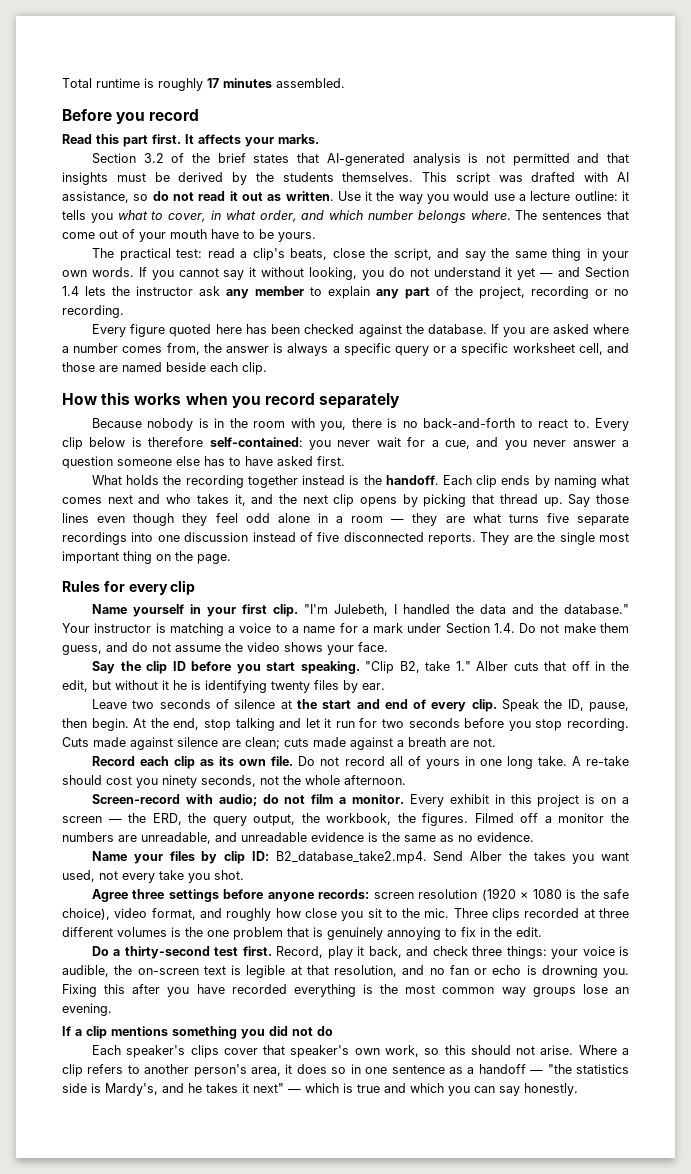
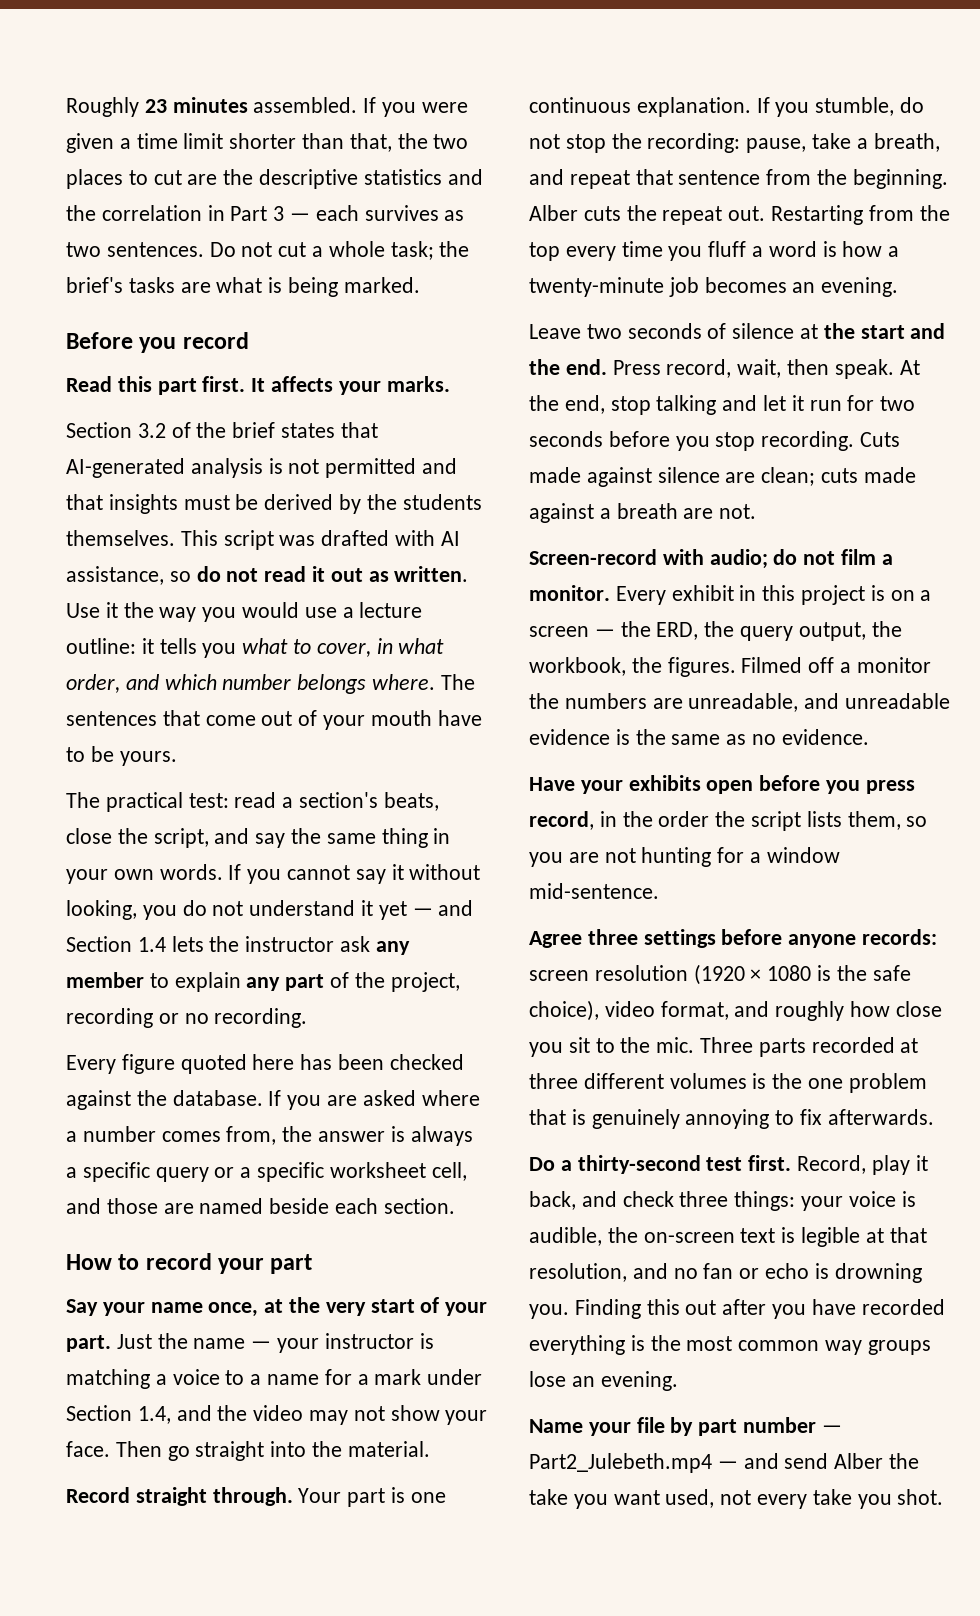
[62,78,345,91] Total runtime is roughly 17 minutes assembled. -> [66,97,468,117] [66,133,469,153] [66,169,483,189] [66,205,465,221] [66,241,470,260] [66,277,420,297] Roughly 23 minutes assembled. If you were given a time limit shorter than that, the two places to cut are the descriptive statistics and the correlation in Part 3 — each survives as two sentences. Do not cut a whole task; the brief's tasks are what is being marked.
[252,248,285,261] clip's -> [299,792,379,808] section's
[242,362,267,375] clip. -> [383,1198,455,1214] section.
[101,392,401,409] [92,418,630,431] [62,437,629,450] [62,456,345,469] [92,475,630,488] [62,494,629,507] [62,513,629,526] [62,532,629,545] [62,551,231,564] [62,580,196,595] [92,604,629,617] [62,623,90,633] this works when you record separately // Because nobody is in the room with you, there is no back-and-forth to react to. Every clip below is therefore self-contained: you never wait for a cue, and you never answer a question someone else has to have asked first. // What holds the recording together instead is the handoff. Each clip ends by naming what comes next and who takes it, and the next clip opens by picking that thread up. Say those lines even though they feel odd alone in a room — they are what turns five separate recordings into one discussion instead of five disconnected reports. They are the single most important thing on the page. // Rules for every clip // Name yourself in your first clip. "I'm Julebeth, I handled the data and the database." Your -> [118,1253,313,1274] [66,1297,488,1317] [66,1333,320,1353] to record your part // Say your name once, at the very start of your part. Just the name — your
[493,623,629,633] [62,642,388,655] [92,661,629,674] [62,680,385,693] 1.4. Do not make them guess, and do not assume the video shows your face. // Say the clip ID before you start speaking. "Clip B2, take 1." Alber cuts that off in the edit, but without it he is identifying twenty files by ear. -> [137,1405,488,1425] [66,1441,430,1461] [66,1487,446,1507] [529,97,925,117] [529,133,940,153] [529,169,948,189] [529,205,950,225] [529,241,900,261] [529,277,899,297] 1.4, and the video may not show your face. Then go straight into the material. // Record straight through. Your part is one continuous explanation. If you stumble, do not stop the recording: pause, take a breath, and repeat that sentence from the beginning. Alber cuts the repeat out. Restarting from the top every time you fluff a word is how a twenty-minute job becomes an evening.
[384,699,630,712] [62,718,129,731] end of every clip. Speak the ID, pause, then begin. -> [529,359,894,379] the end. Press record, wait, then speak.
[92,756,630,769] [62,775,406,788] // Record each clip as its own file. Do not record all of yours in one long take. A re-take should cost you ninety seconds, not the whole afternoon. -> (757, 511) none
[92,851,630,864] [62,870,244,883] Name your files by clip ID: B2_database_take2.mp4. Send Alber the takes you want used, not every take you shot. -> [529,775,915,794] [529,811,928,831] [529,847,840,867] [529,883,659,899] Have your exhibits open before you press record, in the order the script lists them, so you are not hunting for a window mid-sentence.
[492,908,521,921] clips -> [758,1038,806,1057] parts
[480,927,542,937] in the edit. -> [827,1109,934,1125] afterwards.
[62,984,126,997] Fixing this -> [574,1299,717,1319] Finding this out
[62,1026,333,1039] [92,1045,629,1058] [62,1064,630,1077] [62,1083,578,1096] If a clip mentions something you did not do // Each speaker's clips cover that speaker's own work, so this should not arise. Where a clip refers to another person's area, it does so in one sentence as a handoff — "the statistics side is Mardy's, and he takes it next" — which is true and which you can say honestly. -> [529,1417,842,1436] [529,1453,920,1473] [529,1489,944,1509] Name your file by part number — Part2_Julebeth.mp4 — and send Alber the take you want used, not every take you shot.

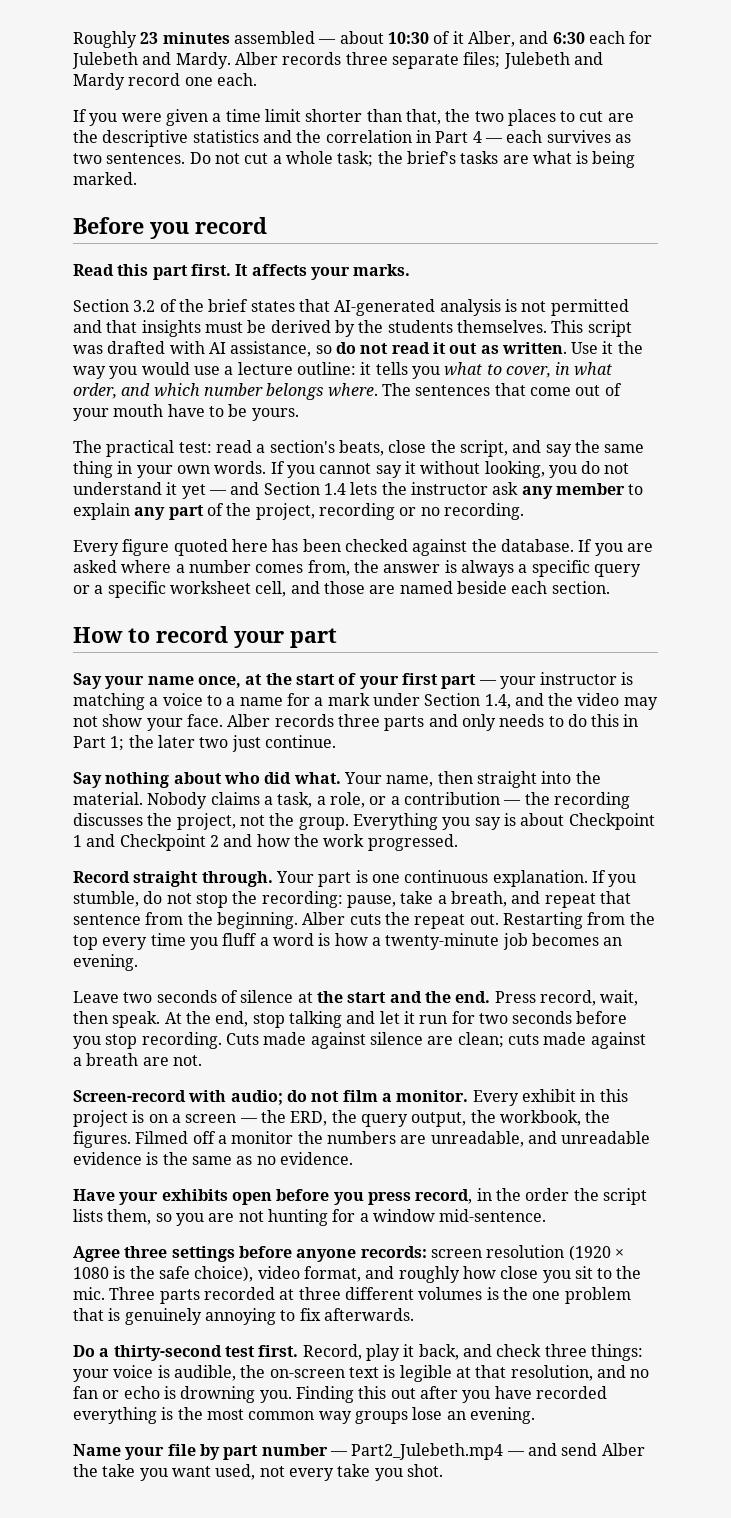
[253,97,358,113] assembled. -> [233,31,653,47] [72,52,603,69] [73,73,257,90] assembled — about 10:30 of it Alber, and 6:30 each for Julebeth and Mardy. Alber records three separate files; Julebeth and Mardy record one each. //
[273,206,285,221] 3 -> [472,131,482,143] 4
[325,1302,366,1316] very -> (292, 679) none
[66,1333,246,1352] part. Just the name -> [401,673,477,689] first part
[115,1441,430,1461] Then go straight into the material. -> [227,714,639,731] [73,735,336,752] [73,771,601,788] [73,792,630,809] [73,813,655,830] [73,834,458,851] Alber records three parts and only needs to do this in Part 1; the later two just continue. // Say nothing about who did what. Your name, then straight into the material. Nobody claims a task, a role, or a contribution — the recording discusses the project, not the group. Everything you say is about Checkpoint 1 and Checkpoint 2 and how the work progressed.

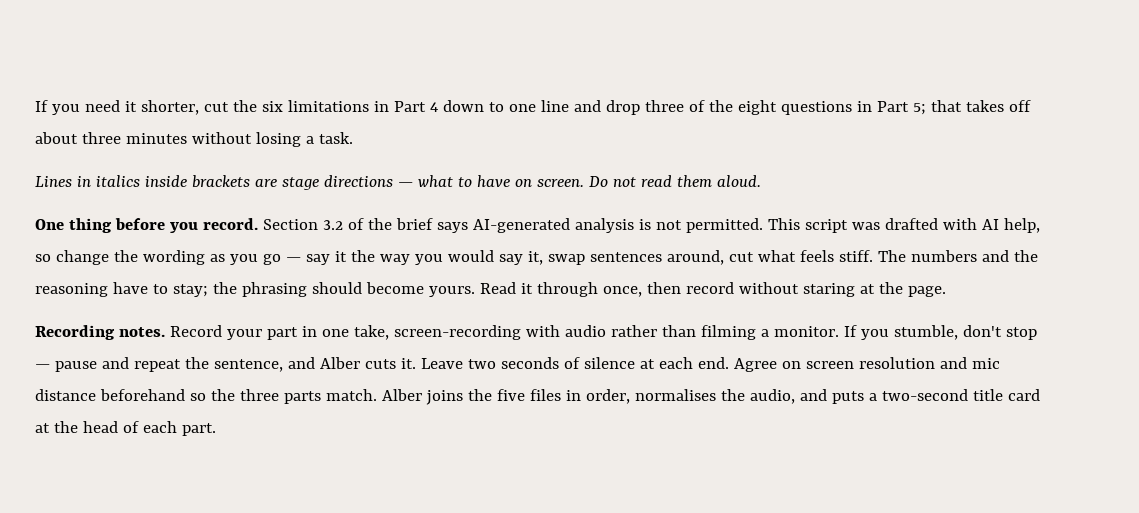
[73,31,653,48] [72,52,603,69] [73,73,257,90] [73,109,634,126] [73,130,631,147] [73,151,636,168] [73,172,137,185] [73,217,267,239] [73,264,411,280] Roughly 23 minutes assembled — about 10:30 of it Alber, and 6:30 each for Julebeth and Mardy. Alber records three separate files; Julebeth and Mardy record one each. // If you were given a time limit shorter than that, the two places to cut are the descriptive statistics and the correlation in Part 4 — each survives as two sentences. Do not cut a whole task; the brief's tasks are what is being marked. // Before you record // Read this part first. It affects your marks. // -> [35,100,1031,115] [35,132,353,147] [35,175,761,190] [35,218,258,233] If you need it shorter, cut the six limitations in Part 4 down to one line and drop three of the eight questions in Part 5; that takes off about three minutes without losing a task. // Lines in italics inside brackets are stage directions — what to have on screen. Do not read them aloud. // One thing before you record.
[250,299,330,312] states that -> [436,222,468,233] says
[550,299,629,316] [73,320,547,337] permitted and that insights must be derived by the students themselves. -> [685,218,763,233] permitted.
[230,341,599,357] assistance, so do not read it out as written. Use -> [1003,218,1040,233] [35,250,330,265] help, so change the wording as you go — say
[193,362,613,379] [73,383,622,400] [73,404,299,421] [73,440,645,457] [73,461,630,478] [73,482,644,499] [73,503,524,520] [73,539,653,556] [73,560,641,577] [73,581,610,598] [73,626,337,648] [73,672,634,689] [73,693,658,710] [73,714,639,731] [73,735,336,752] [73,771,601,788] [73,792,630,809] [73,813,655,830] [73,834,458,851] [73,870,637,887] [73,891,631,908] [73,912,655,929] [73,933,623,950] [73,954,138,971] use a lecture outline: it tells you what to cover, in what order, and which number belongs where. The sentences that come out of your mouth have to be yours. // The practical test: read a section's beats, close the script, and say the same thing in your own words. If you cannot say it without looking, you do not understand it yet — and Section 1.4 lets the instructor ask any member to explain any part of the project, recording or no recording. // Every figure quoted here has been checked against the database. If you are asked where a number comes from, the answer is always a specific query or a specific worksheet cell, and those are named beside each section. // How to record your part // Say your name once, at the start of your first part — your instructor is matching a voice to a name for a mark under Section 1.4, and the video may not show your face. Alber records three parts and only needs to do this in Part 1; the later two just continue. // Say nothing about who did what. Your name, then straight into the material. Nobody claims a task, a role, or a contribution — the recording discusses the project, not the group. Everything you say is about Checkpoint 1 and Checkpoint 2 and how the work progressed. // Record straight through. Your part is one continuous explanation. If you stumble, do not stop the recording: pause, take a breath, and repeat that sentence from the beginning. Alber cuts the repeat out. Restarting from the top every time you fluff a word is how a twenty-minute job becomes an evening. // -> [498,250,1038,265] [35,282,946,297] [35,325,1037,340] [35,357,416,372] say it, swap sentences around, cut what feels stiff. The numbers and the reasoning have to stay; the phrasing should become yours. Read it through once, then record without staring at the page. // Recording notes. Record your part in one take, screen-recording with audio rather than filming a monitor. If you stumble, don't stop — pause and repeat the sentence, and Alber cuts it.
[316,990,639,1006] [73,1011,628,1028] [73,1032,646,1049] [73,1053,202,1066] [73,1089,628,1106] [73,1110,611,1127] [73,1131,651,1148] [73,1152,353,1165] [73,1188,647,1205] [73,1209,547,1226] [73,1245,624,1262] [73,1266,642,1283] [73,1287,631,1304] [73,1308,414,1325] [73,1344,643,1361] [73,1365,650,1382] [73,1386,607,1403] [73,1407,535,1424] [73,1443,645,1460] [73,1464,443,1481] the start and the end. Press record, wait, then speak. At the end, stop talking and let it run for two seconds before you stop recording. Cuts made against silence are clean; cuts made against a breath are not. // Screen-record with audio; do not film a monitor. Every exhibit in this project is on a screen — the ERD, the query output, the workbook, the figures. Filmed off a monitor the numbers are unreadable, and unreadable evidence is the same as no evidence. // Have your exhibits open before you press record, in the order the script lists them, so you are not hunting for a window mid-sentence. // Agree three settings before anyone records: screen resolution (1920 × 1080 is the safe choice), video format, and roughly how close you sit to the mic. Three parts recorded at three different volumes is the one problem that is genuinely annoying to fix afterwards. // Do a thirty-second test first. Record, play it back, and check three things: your voice is audible, the on-screen text is legible at that resolution, and no fan or echo is drowning you. Finding this out after you have recorded everything is the most common way groups lose an evening. // Name your file by part number — Part2_Julebeth.mp4 — and send Alber the take you want used, not every take you shot. -> [658,357,1000,372] [35,389,1040,405] [35,421,216,436] each end. Agree on screen resolution and mic distance beforehand so the three parts match. Alber joins the five files in order, normalises the audio, and puts a two-second title card at the head of each part.

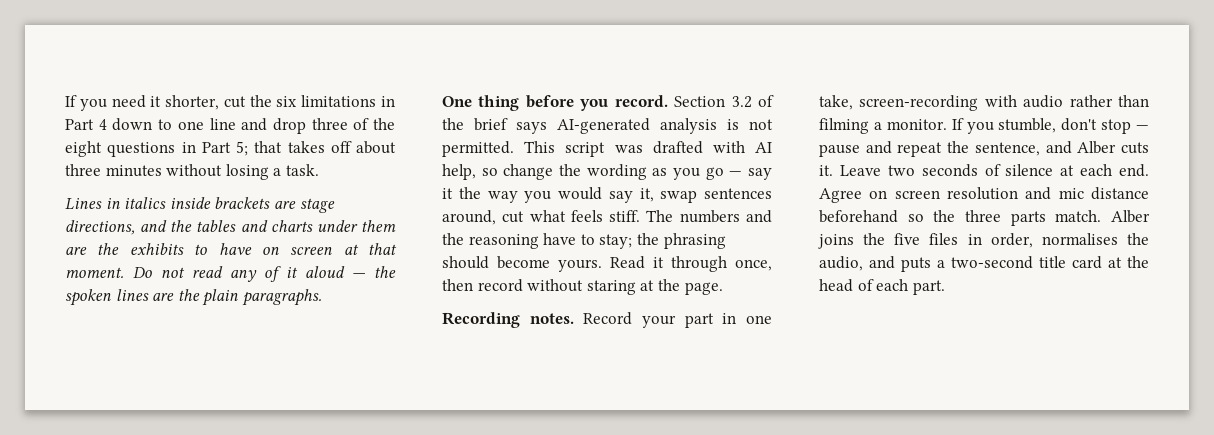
[323,175,761,187] directions — what to have on screen. Do not read them aloud. -> [65,220,396,235] [65,243,397,255] [65,266,396,282] [65,289,322,306] directions, and the tables and charts under them are the exhibits to have on screen at that moment. Do not read any of it aloud — the spoken lines are the plain paragraphs.

